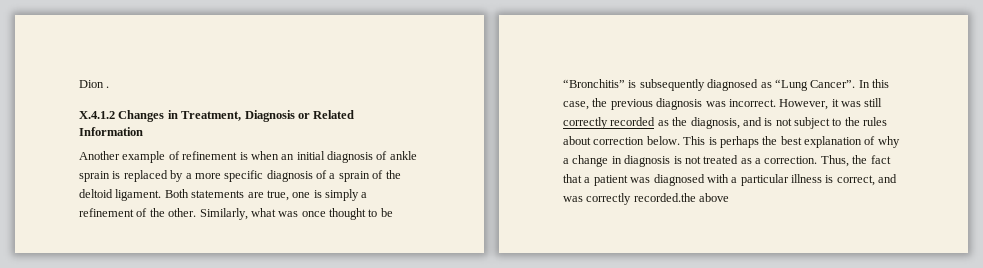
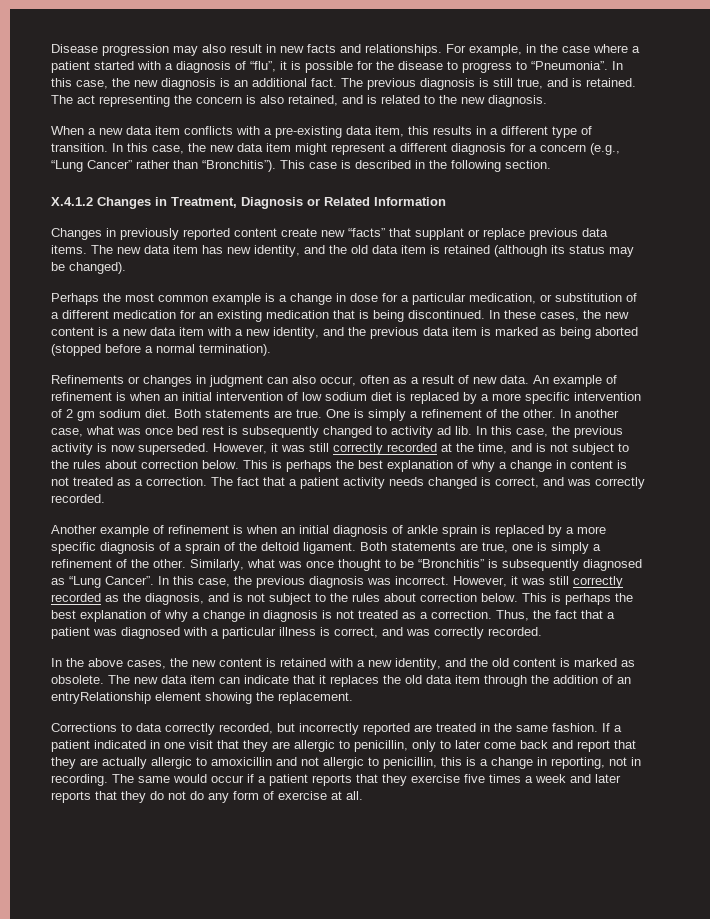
[79,80,110,88] Dion . -> [51,44,640,56] [51,61,623,73] [51,78,636,90] [51,95,547,107] [51,126,592,138] [51,143,620,155] [51,160,551,172] Disease progression may also result in new facts and relationships. For example, in the case where a patient started with a diagnosis of “flu”, it is possible for the disease to progress to “Pneumonia”. In this case, the new diagnosis is an additional fact. The previous diagnosis is still true, and is retained. The act representing the concern is also retained, and is related to the new diagnosis. // When a new data item conflicts with a pre-existing data item, this results in a different type of transition. In this case, the new data item might represent a different diagnosis for a concern (e.g., “Lung Cancer” rather than “Bronchitis”). This case is described in the following section.
(143, 131) none -> [51,228,608,240] [51,245,634,257] [51,262,126,274] [51,293,637,305] [51,310,629,322] [51,327,638,339] [51,344,271,356] [51,375,617,387] [51,392,641,404] [51,409,619,421] [51,426,623,438] [51,443,629,455] [51,460,627,472] [51,477,645,489] [51,494,105,503] // Changes in previously reported content create new “facts” that supplant or replace previous data items. The new data item has new identity, and the old data item is retained (although its status may be changed). // Perhaps the most common example is a change in dose for a particular medication, or substitution of a different medication for an existing medication that is being discontinued. In these cases, the new content is a new data item with a new identity, and the previous data item is marked as being aborted (stopped before a normal termination). // Refinements or changes in judgment can also occur, often as a result of new data. An example of refinement is when an initial intervention of low sodium diet is replaced by a more specific intervention of 2 gm sodium diet. Both statements are true. One is simply a refinement of the other. In another case, what was once bed rest is subsequently changed to activity ad lib. In this case, the previous activity is now superseded. However, it was still correctly recorded at the time, and is not subject to the rules about correction below. This is perhaps the best explanation of why a change in content is not treated as a correction. The fact that a patient activity needs changed is correct, and was correctly recorded.
[633,193,730,202] recorded.the above -> [488,627,542,636] [51,658,635,670] [51,675,631,687] [51,692,353,704] [51,723,622,735] [51,740,636,752] [51,757,641,769] [51,774,621,786] [51,791,363,803] recorded. // In the above cases, the new content is retained with a new identity, and the old content is marked as obsolete. The new data item can indicate that it replaces the old data item through the addition of an entryRelationship element showing the replacement. // Corrections to data correctly recorded, but incorrectly reported are treated in the same fashion. If a patient indicated in one visit that they are allergic to penicillin, only to later come back and report that they are actually allergic to amoxicillin and not allergic to penicillin, this is a change in reporting, not in recording. The same would occur if a patient reports that they exercise five times a week and later reports that they do not do any form of exercise at all.

